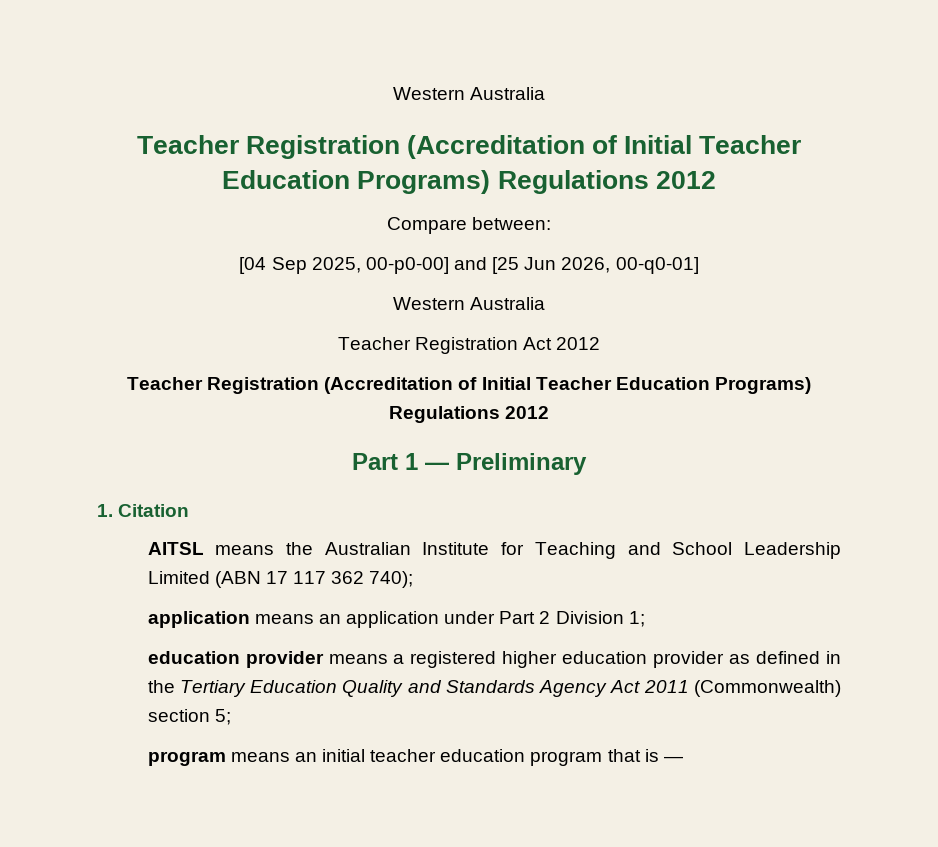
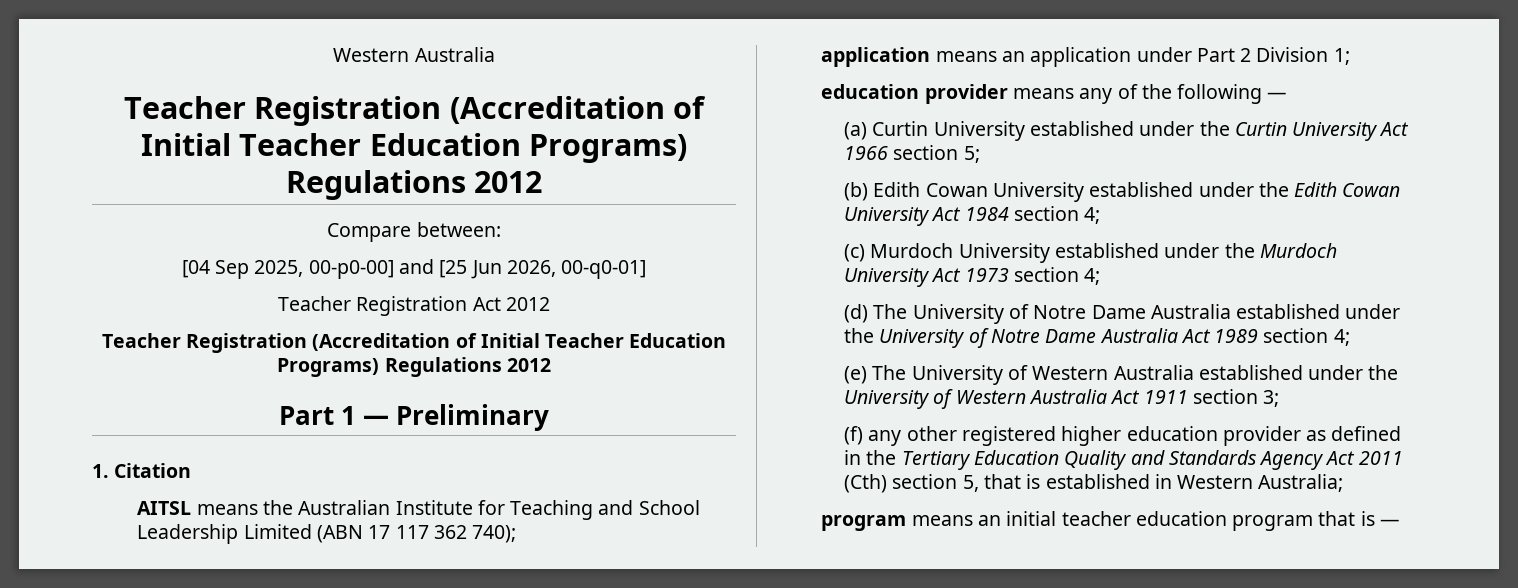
[392,297,546,310] // Western Australia -> (647, 269) none
[393,654,405,664] a -> [1079,84,1288,104] [844,121,1410,141] [844,145,980,163] [844,182,1401,202] [844,206,1101,226] [844,243,1337,263] [844,267,1101,287] [844,304,1401,324] [844,328,1350,348] [844,365,1399,385] [844,389,1280,409] [844,426,957,446] any of the following — // (a) Curtin University established under the Curtin University Act 1966 section 5; // (b) Edith Cowan University established under the Edith Cowan University Act 1984 section 4; // (c) Murdoch University established under the Murdoch University Act 1973 section 4; // (d) The University of Notre Dame Australia established under the University of Notre Dame Australia Act 1989 section 4; // (e) The University of Western Australia established under the University of Western Australia Act 1911 section 3; // (f) any other
[694,680,841,697] [147,709,231,725] (Commonwealth) section 5; -> [844,474,1344,493] (Cth) section 5, that is established in Western Australia;

